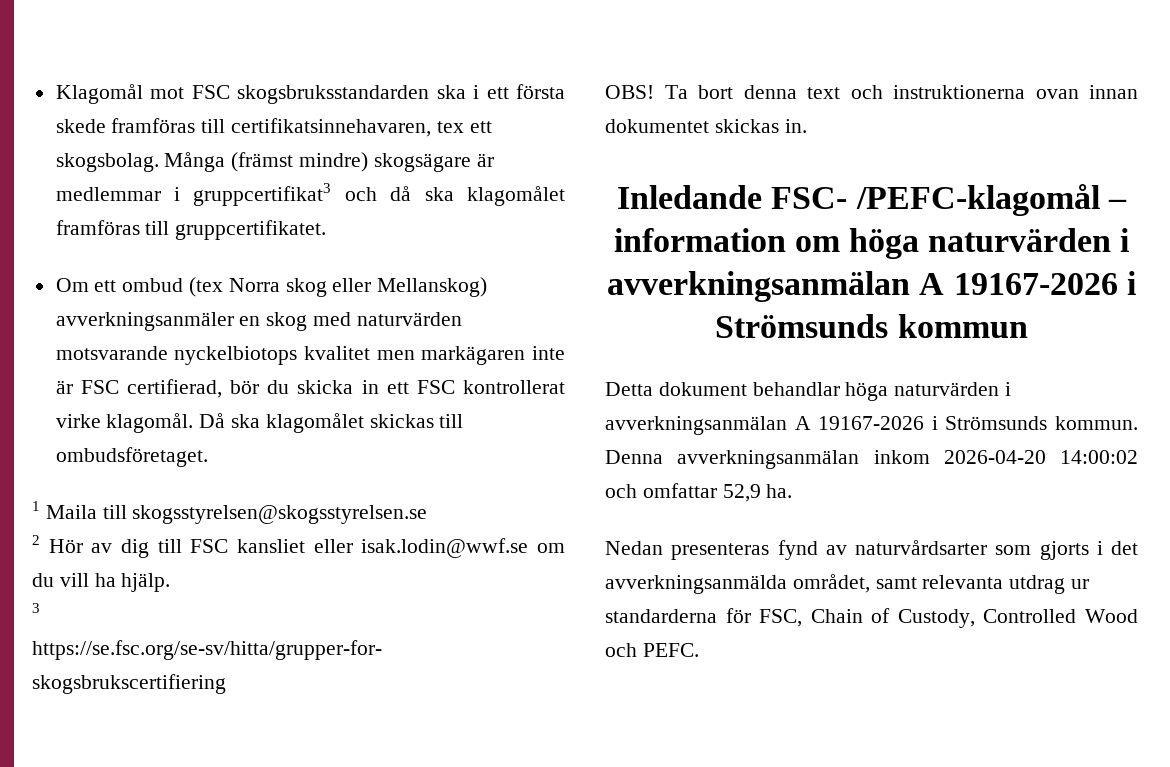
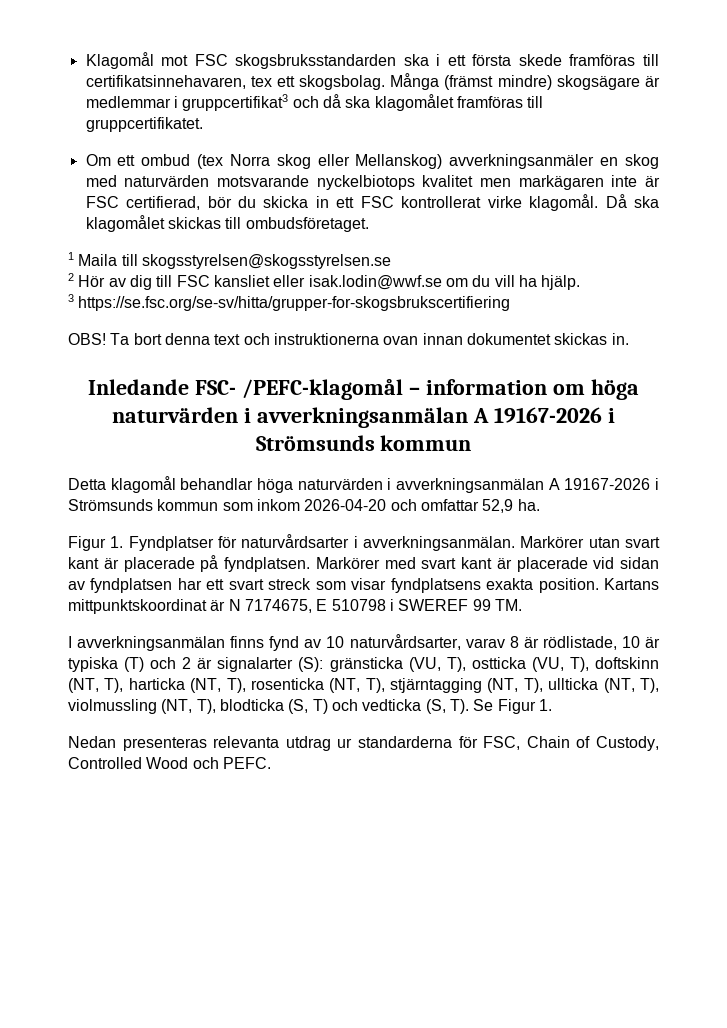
[658,382,747,396] dokument -> [110,476,176,493] klagomål
[1055,416,1138,430] [605,450,860,469] kommun. Denna avverkningsanmälan -> [157,499,253,511] kommun som
[1060,450,1138,464] 14:00:02 -> (387, 505) none
[605,540,1138,560] [605,574,917,594] Nedan presenteras fynd av naturvårdsarter som gjorts i det avverkningsanmälda området, samt -> [68,534,660,551] [68,555,659,572] [68,578,659,593] [68,599,522,614] [68,634,660,651] [68,657,660,672] [68,678,659,693] [68,699,552,714] [68,736,207,751] Figur 1. Fyndplatser för naturvårdsarter i avverkningsanmälan. Markörer utan svart kant är placerade på fyndplatsen. Markörer med svart kant är placerade vid sidan av fyndplatsen har ett svart streck som visar fyndplatsens exakta position. Kartans mittpunktskoordinat är N 7174675, E 510798 i SWEREF 99 TM. // I avverkningsanmälan finns fynd av 10 naturvårdsarter, varav 8 är rödlistade, 10 är typiska (T) och 2 är signalarter (S): gränsticka (VU, T), ostticka (VU, T), doftskinn (NT, T), harticka (NT, T), rosenticka (NT, T), stjärntagging (NT, T), ullticka (NT, T), violmussling (NT, T), blodticka (S, T) och vedticka (S, T). Se Figur 1. // Nedan presenteras

